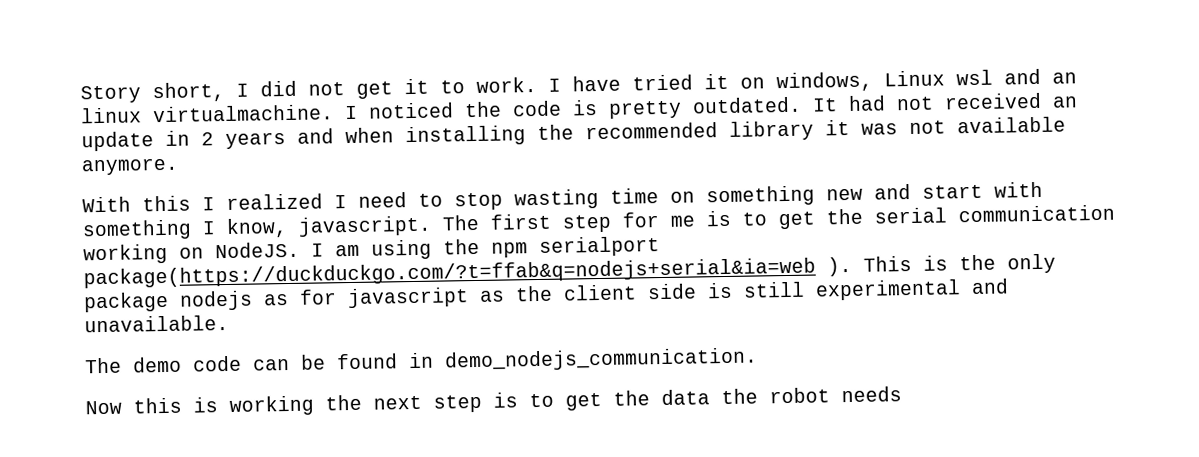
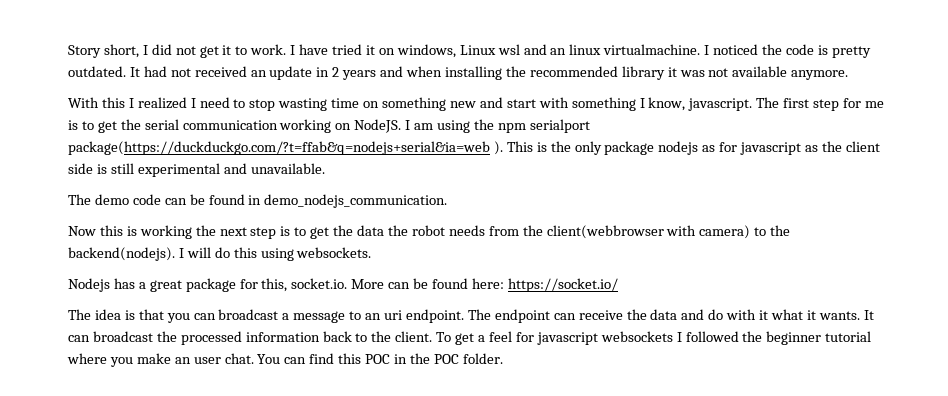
(902, 394) none -> [488,225,791,239] [68,247,372,261] [68,278,618,292] [68,309,874,323] [68,331,872,345] [67,353,503,367] from the client(webbrowser with camera) to the backend(nodejs). I will do this using websockets. // Nodejs has a great package for this, socket.io. More can be found here: https://socket.io/ // The idea is that you can broadcast a message to an uri endpoint. The endpoint can receive the data and do with it what it wants. It can broadcast the processed information back to the client. To get a feel for javascript websockets I followed the beginner tutorial where you make an user chat. You can find this POC in the POC folder.

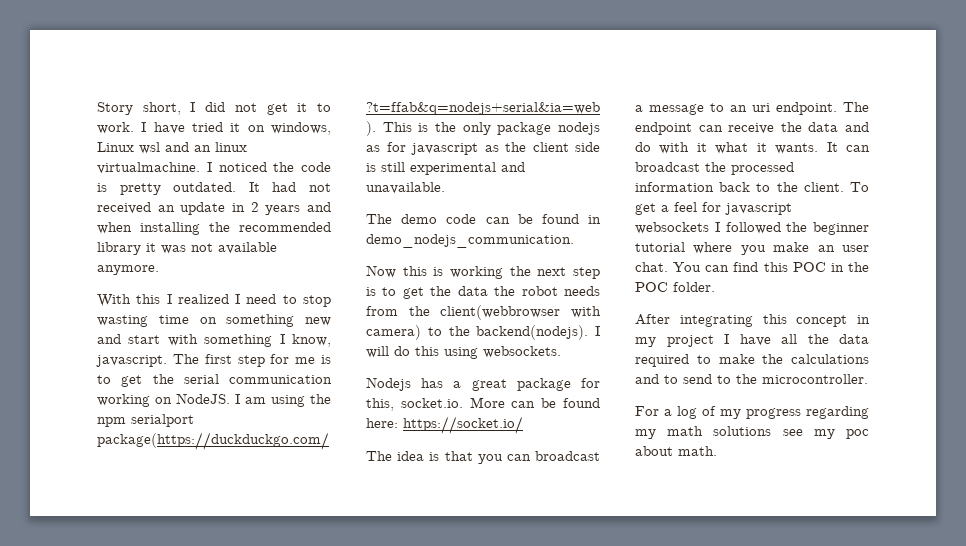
(503, 358) none -> [635,314,870,327] [635,334,869,347] [635,354,869,367] [635,374,868,384] [635,406,869,419] [635,426,869,439] [635,446,717,456] // After integrating this concept in my project I have all the data required to make the calculations and to send to the microcontroller. // For a log of my progress regarding my math solutions see my poc about math.

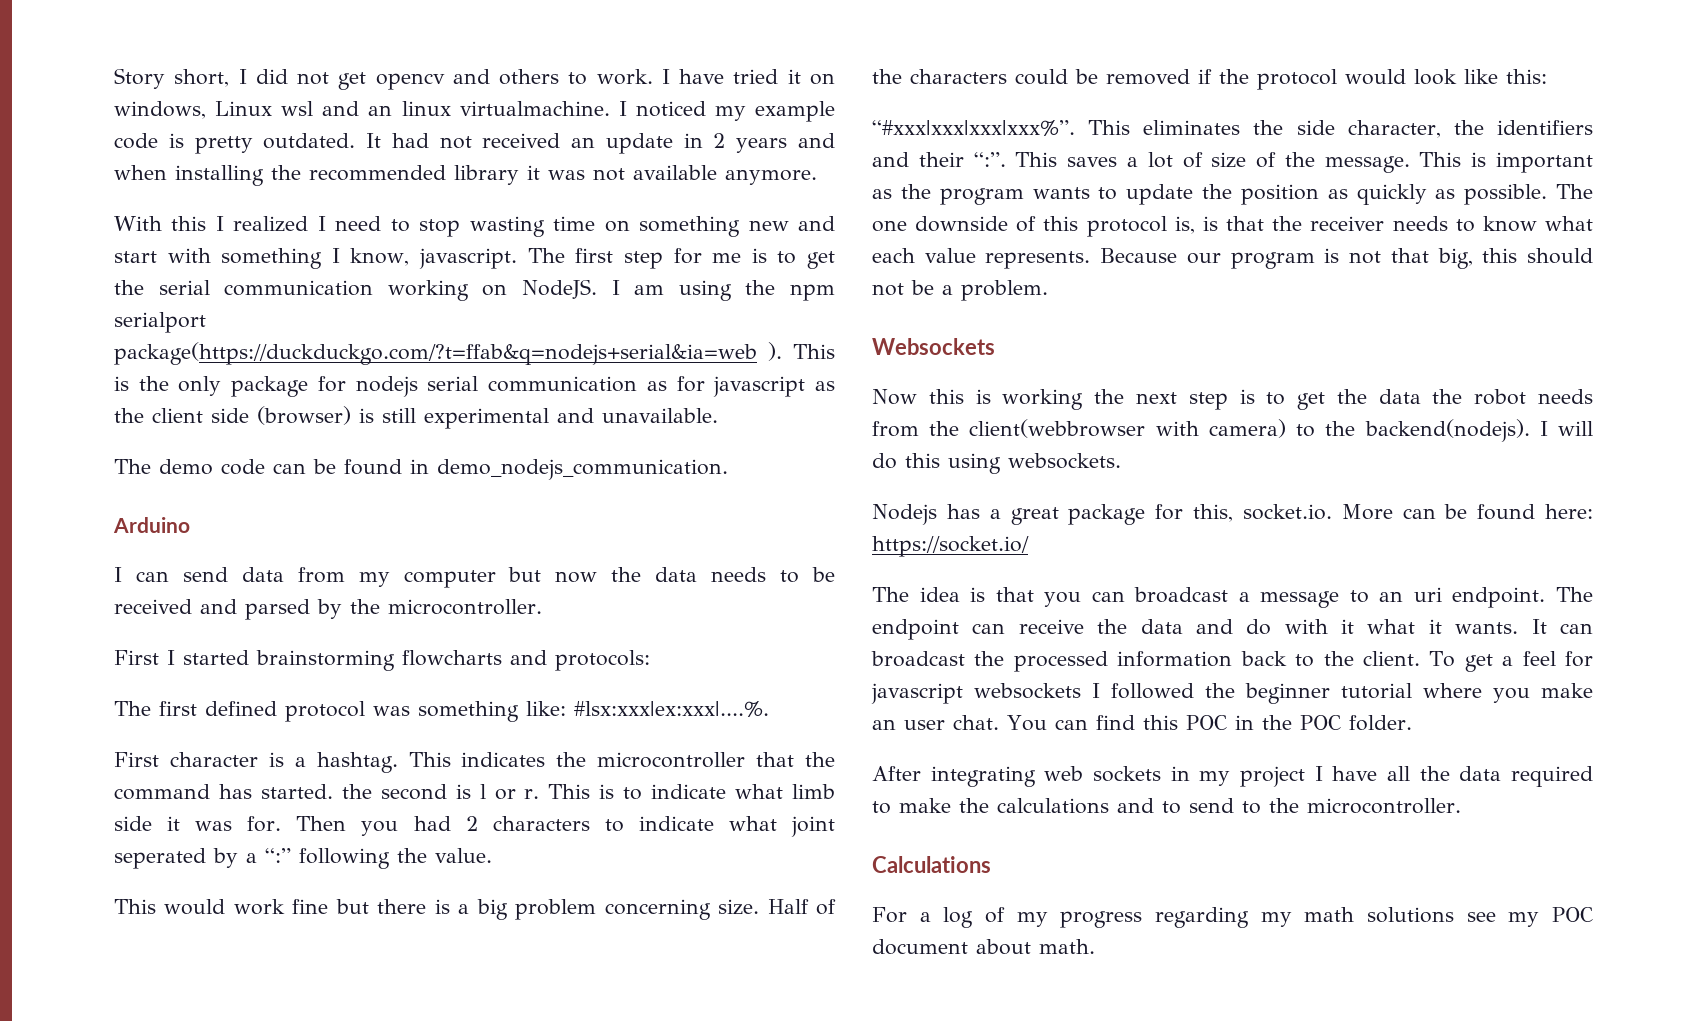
[297,103,308,112] it -> [375,69,560,90] opencv and others
[273,162,295,172] the -> [714,101,836,122] my example
[558,122,600,135] nodejs -> [317,376,638,397] for nodejs serial communication
(600, 147) none -> [257,406,351,425] (browser)
(574, 241) none -> [113,517,190,533] [114,567,835,588] [114,599,542,620] [114,650,650,671] [114,701,769,722] [114,752,835,773] [114,784,835,800] [114,816,835,837] [114,848,492,869] [114,899,836,920] [872,69,1547,90] [872,120,1593,138] [872,152,1593,173] [872,184,1593,205] [872,216,1593,237] [872,248,1593,269] [872,280,1048,301] [872,338,995,355] // Arduino // I can send data from my computer but now the data needs to be received and parsed by the microcontroller. // First I started brainstorming flowcharts and protocols: // The first defined protocol was something like: #lsx:xxx|ex:xxx|....%. // First character is a hashtag. This indicates the microcontroller that the command has started. the second is l or r. This is to indicate what limb side it was for. Then you had 2 characters to indicate what joint seperated by a “:” following the value. // This would work fine but there is a big problem concerning size. Half of the characters could be removed if the protocol would look like this: // “#xxx|xxx|xxx|xxx%”. This eliminates the side character, the identifiers and their “:”. This saves a lot of size of the message. This is important as the program wants to update the position as quickly as possible. The one downside of this protocol is, is that the receiver needs to know what each value represents. Because our program is not that big, this should not be a problem. // Websockets
[762,314,848,327] this concept -> [1044,766,1161,782] web sockets
(868, 379) none -> [872,856,991,873] // Calculations
[846,429,869,439] poc -> [1552,907,1593,922] [872,939,968,955] POC document

